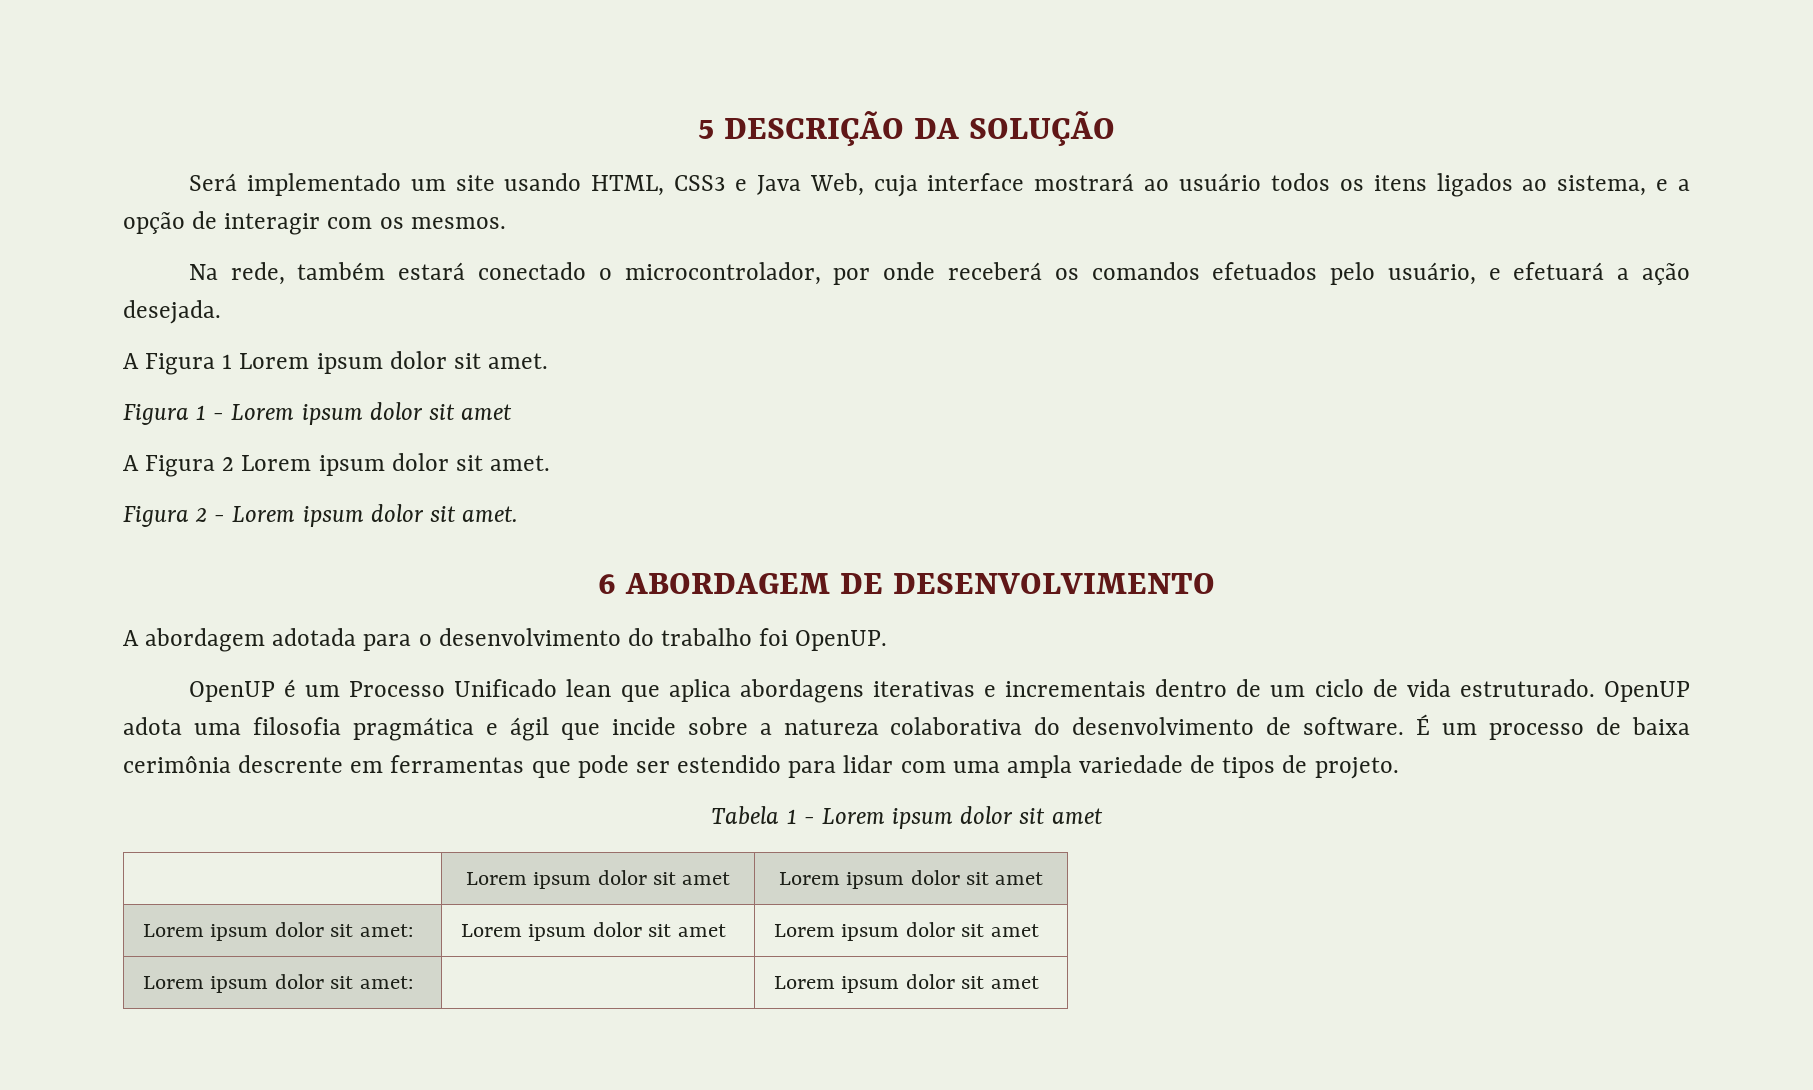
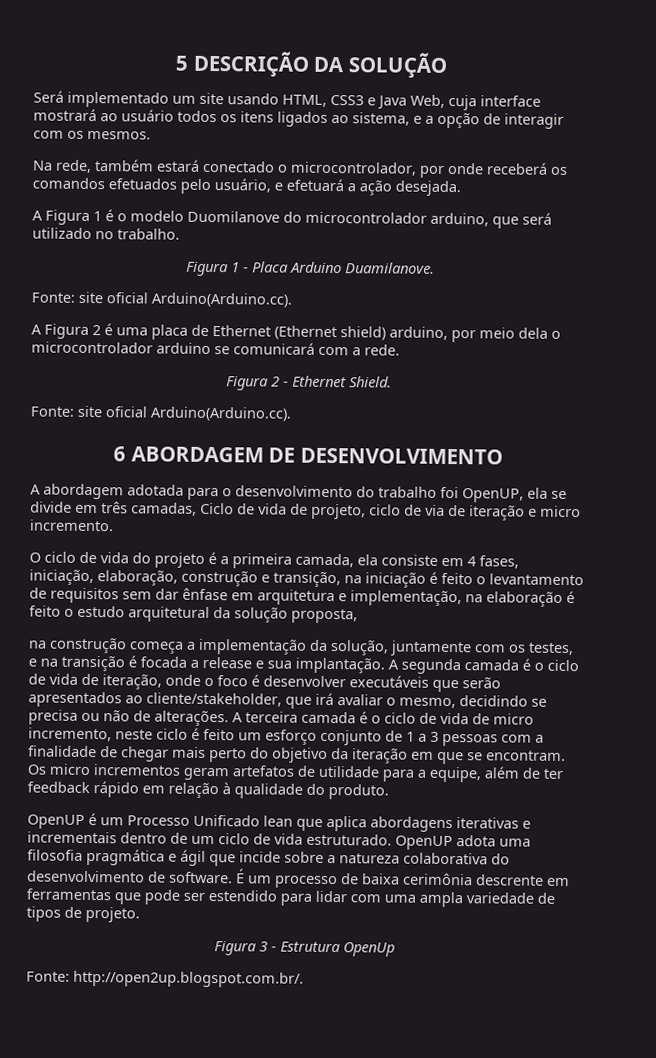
[239,351,549,374] [123,402,513,425] [123,453,551,477] [123,504,519,527] Lorem ipsum dolor sit amet. // Figura 1 - Lorem ipsum dolor sit amet // A Figura 2 Lorem ipsum dolor sit amet. // Figura 2 - Lorem ipsum dolor sit amet. -> [105,209,552,229] [32,227,180,240] [185,261,435,277] [31,291,292,308] [31,323,561,343] [31,341,400,356] [226,375,392,391] [30,405,292,422] é o modelo Duomilanove do microcontrolador arduino, que será utilizado no trabalho. // Figura 1 - Placa Arduino Duamilanove. // Fonte: site oficial Arduino(Arduino.cc). // A Figura 2 é uma placa de Ethernet (Ethernet shield) arduino, por meio dela o microcontrolador arduino se comunicará com a rede. // Figura 2 - Ethernet Shield. // Fonte: site oficial Arduino(Arduino.cc).
[795,630,888,651] OpenUP. -> [462,487,567,503] [30,501,581,521] [29,519,114,532] [29,551,519,569] [29,569,584,588] [29,587,575,607] [29,605,358,624] [28,637,574,657] [28,655,579,675] [28,673,501,693] [28,691,547,709] [28,709,534,727] [28,727,544,747] [28,745,566,765] [27,763,563,783] [27,781,389,800] OpenUP, ela se divide em três camadas, Ciclo de vida de projeto, ciclo de via de iteração e micro incremento. // O ciclo de vida do projeto é a primeira camada, ela consiste em 4 fases, iniciação, elaboração, construção e transição, na iniciação é feito o levantamento de requisitos sem dar ênfase em arquitetura e implementação, na elaboração é feito o estudo arquitetural da solução proposta, // na construção começa a implementação da solução, juntamente com os testes, e na transição é focada a release e sua implantação. A segunda camada é o ciclo de vida de iteração, onde o foco é desenvolver executáveis que serão apresentados ao cliente/stakeholder, que irá avaliar o mesmo, decidindo se precisa ou não de alterações. A terceira camada é o ciclo de vida de micro incremento, neste ciclo é feito um esforço conjunto de 1 a 3 pessoas com a finalidade de chegar mais perto do objetivo da iteração em que se encontram. Os micro incrementos geram artefatos de utilidade para a equipe, além de ter feedback rápido em relação à qualidade do produto.
[711,806,1103,829] [465,870,731,889] [778,870,1044,889] [142,922,413,941] [460,922,726,941] [773,922,1039,941] [142,974,413,993] [773,974,1039,993] Tabela 1 - Lorem ipsum dolor sit amet // | Lorem ipsum dolor sit amet | Lorem ipsum dolor sit amet // Lorem ipsum dolor sit amet: | Lorem ipsum dolor sit amet | Lorem ipsum dolor sit amet // Lorem ipsum dolor sit amet: | | Lorem ipsum dolor sit amet -> [213,941,395,957] [26,970,304,988] Figura 3 - Estrutura OpenUp // Fonte: http://open2up.blogspot.com.br/.

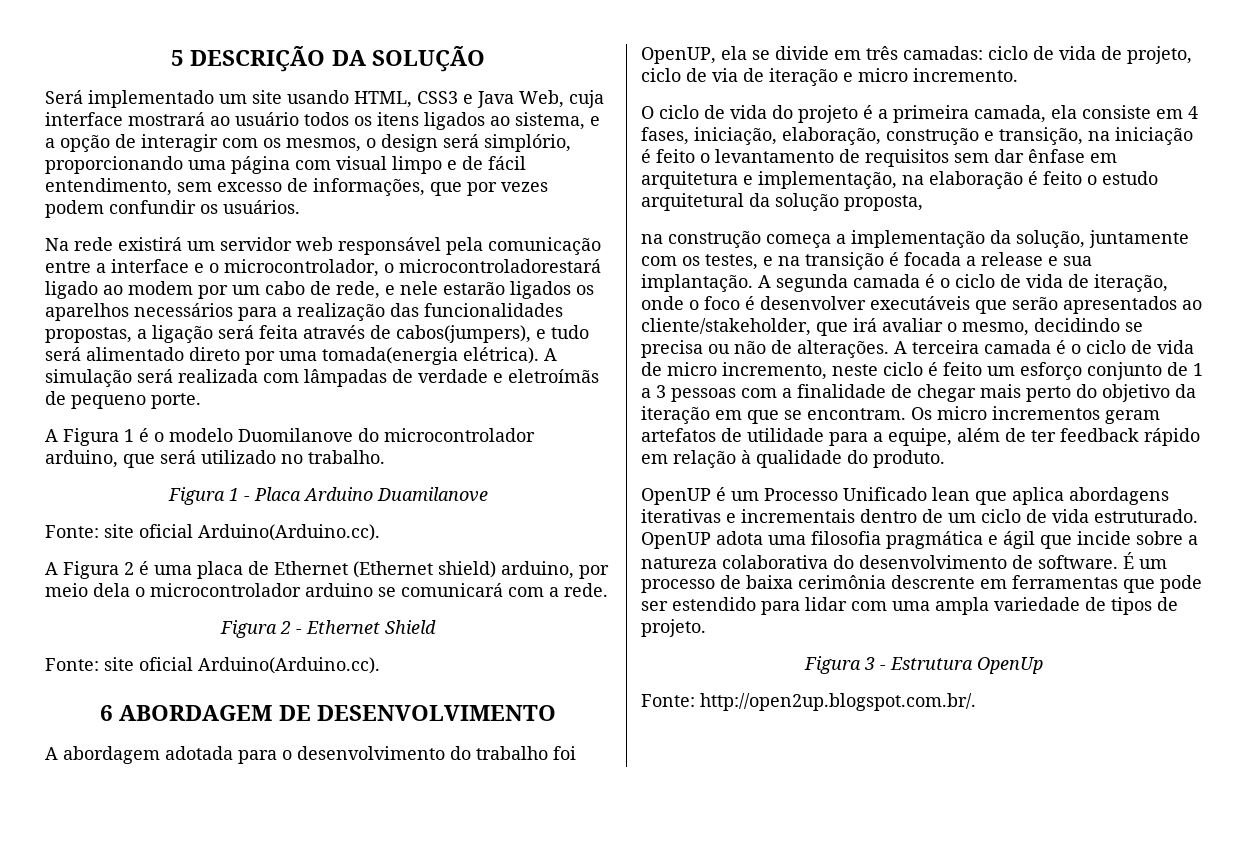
[87,130,151,140] [32,159,568,178] [32,177,461,197] mesmos. // Na rede, também estará conectado o microcontrolador, por onde receberá os comandos efetuados pelo usuário, e efetuará a ação desejada. -> [286,134,571,152] [45,156,526,174] [45,178,548,196] [45,200,300,218] [45,237,601,255] [45,259,601,277] [45,281,594,299] [45,303,563,321] [45,325,589,343] [45,347,557,365] [45,369,599,387] [45,391,201,409] mesmos, o design será simplório, proporcionando uma página com visual limpo e de fácil entendimento, sem excesso de informações, que por vezes podem confundir os usuários. // Na rede existirá um servidor web responsável pela comunicação entre a interface e o microcontrolador, o microcontroladorestará ligado ao modem por um cabo de rede, e nele estarão ligados os aparelhos necessários para a realização das funcionalidades propostas, a ligação será feita através de cabos(jumpers), e tudo será alimentado direto por uma tomada(energia elétrica). A simulação será realizada com lâmpadas de verdade e eletroímãs de pequeno porte.
[344,262,435,274] Duamilanove. -> [376,487,488,502] Duamilanove
[349,376,392,388] Shield. -> [385,620,436,634] Shield
[131,502,234,516] camadas, Ciclo -> [903,46,1028,60] camadas: ciclo

